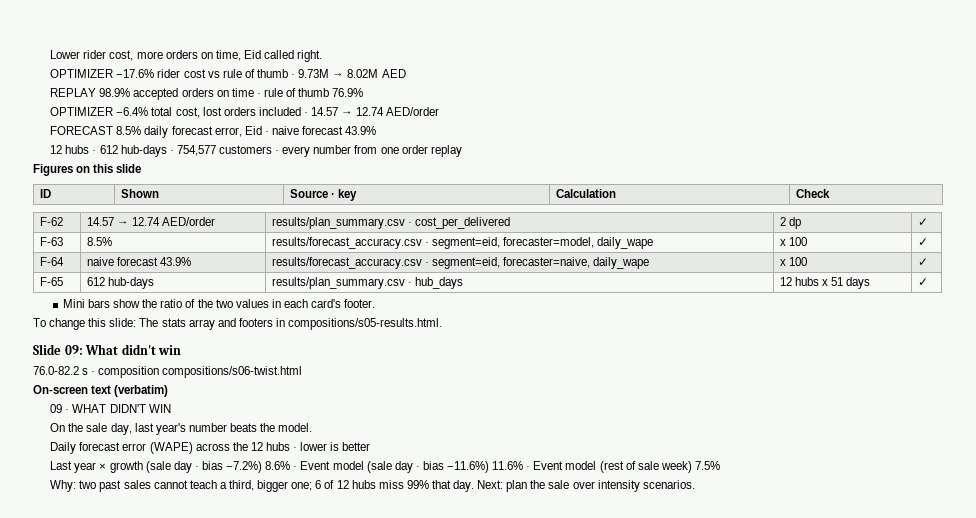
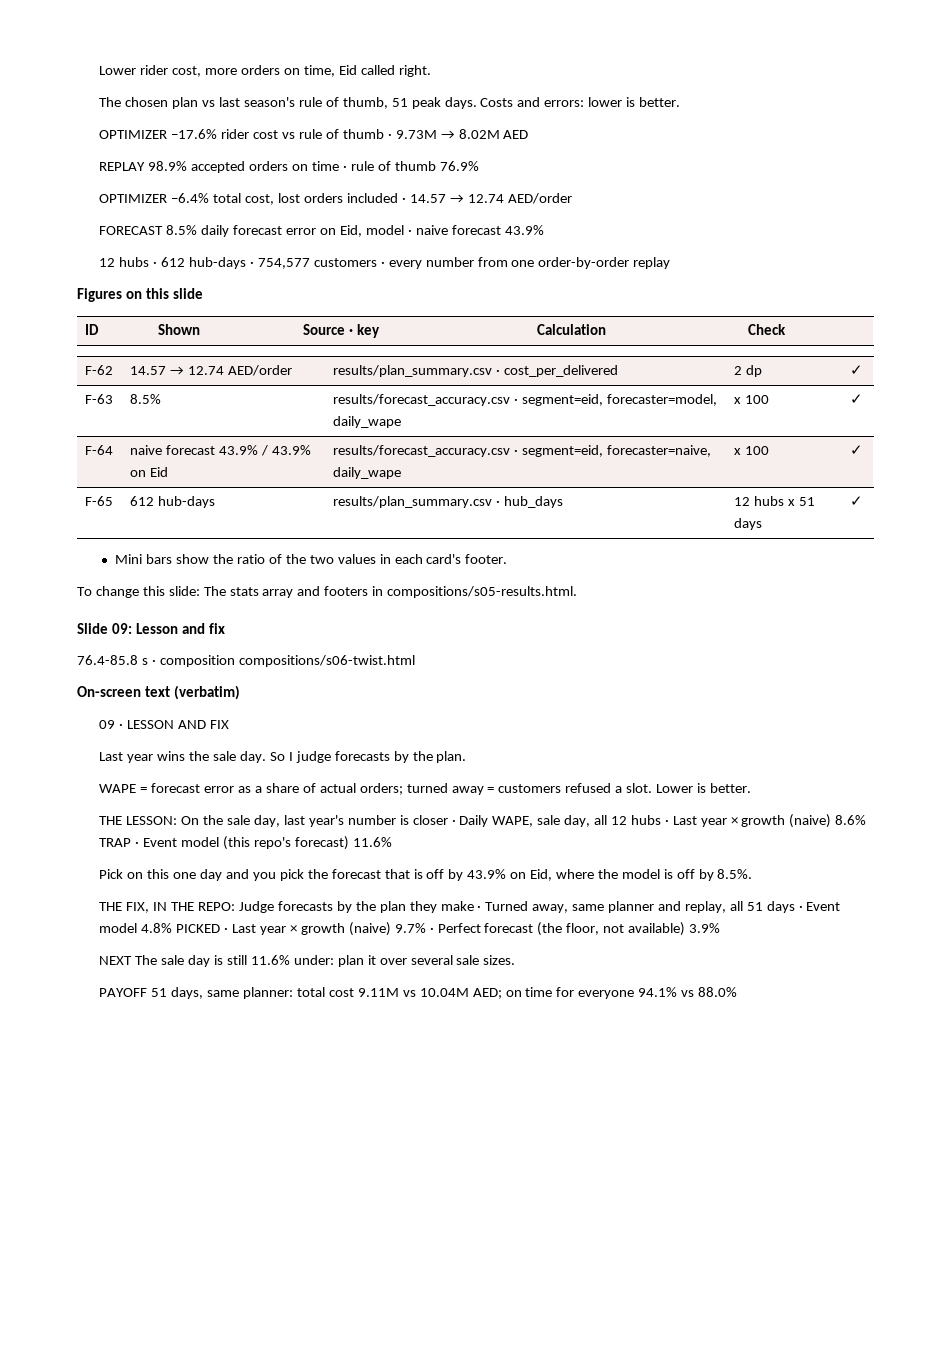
(323, 56) none -> [99,97,680,109] // The chosen plan vs last season's rule of thumb, 51 peak days. Costs and errors: lower is better.
[214,126,262,137] error, Eid -> [286,225,404,237] error on Eid, model
[401,145,428,154] order -> [538,257,630,269] order-by-order
(191, 261) none -> [260,445,311,456] [130,467,168,477] / 43.9% on Eid
[85,344,182,355] [33,366,79,375] What didn't win // 76.0-82.2 -> [136,623,226,634] [77,655,138,665] Lesson and fix // 76.4-85.8
[72,404,171,413] WHAT DIDN'T WIN // -> [127,720,230,729] [99,751,467,763] [99,783,751,795] [99,816,178,825] LESSON AND FIX // Last year wins the sale day. So I judge forecasts by the plan. // WAPE = forecast error as a share of actual orders; turned away = customers refused a slot. Lower is better. // THE LESSON:
[230,423,313,432] [50,442,371,454] [50,461,721,473] [50,480,695,492] beats the model. // Daily forecast error (WAPE) across the 12 hubs · lower is better // Last year × growth (sale day · bias −7.2%) 8.6% · Event model (sale day · bias −11.6%) 11.6% · Event model (rest of sale week) 7.5% // Why: two past sales cannot teach a third, bigger one; 6 of 12 hubs miss 99% that day. Next: plan the sale over intensity scenarios. -> [399,814,867,828] [99,836,392,850] [99,869,753,881] [99,901,841,913] [99,922,720,936] [99,955,516,967] [99,987,737,999] is closer · Daily WAPE, sale day, all 12 hubs · Last year × growth (naive) 8.6% TRAP · Event model (this repo's forecast) 11.6% // Pick on this one day and you pick the forecast that is off by 43.9% on Eid, where the model is off by 8.5%. // THE FIX, IN THE REPO: Judge forecasts by the plan they make · Turned away, same planner and replay, all 51 days · Event model 4.8% PICKED · Last year × growth (naive) 9.7% · Perfect forecast (the floor, not available) 3.9% // NEXT The sale day is still 11.6% under: plan it over several sale sizes. // PAYOFF 51 days, same planner: total cost 9.11M vs 10.04M AED; on time for everyone 94.1% vs 88.0%

